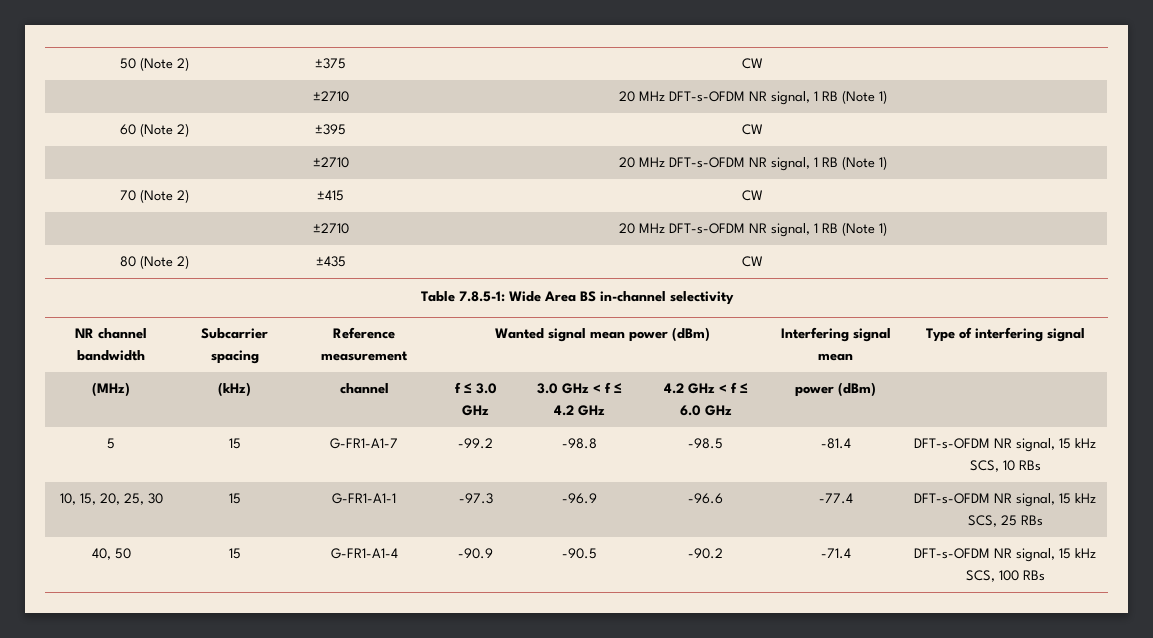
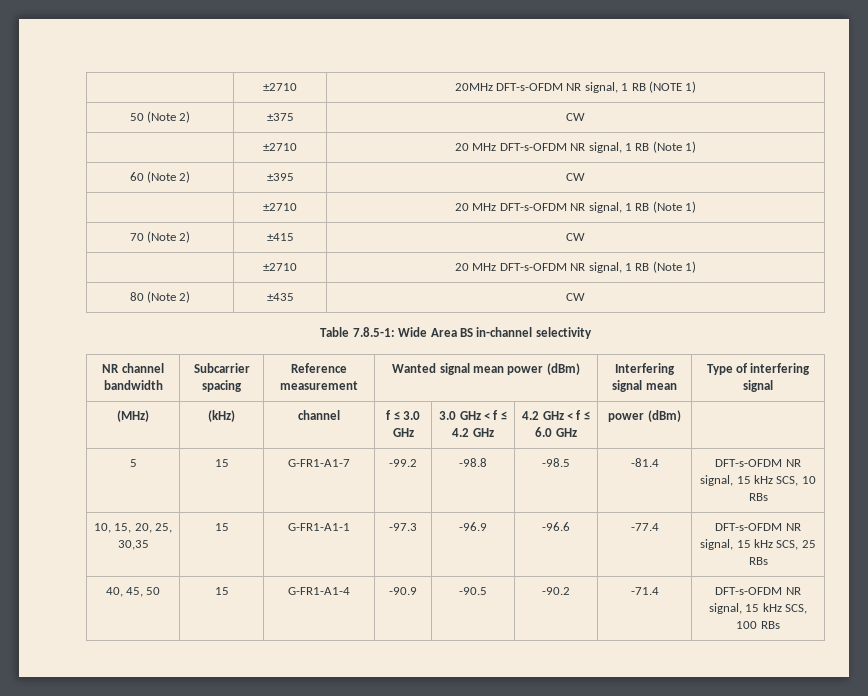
(120, 63) none -> [263,83,297,91] [454,81,697,93] | ±2710 | 20MHz DFT-s-OFDM NR signal, 1 RB (NOTE 1) //
[147,493,163,504] 30 -> [117,540,149,550] 30,35
(111, 554) none -> [126,587,143,597] 45,

